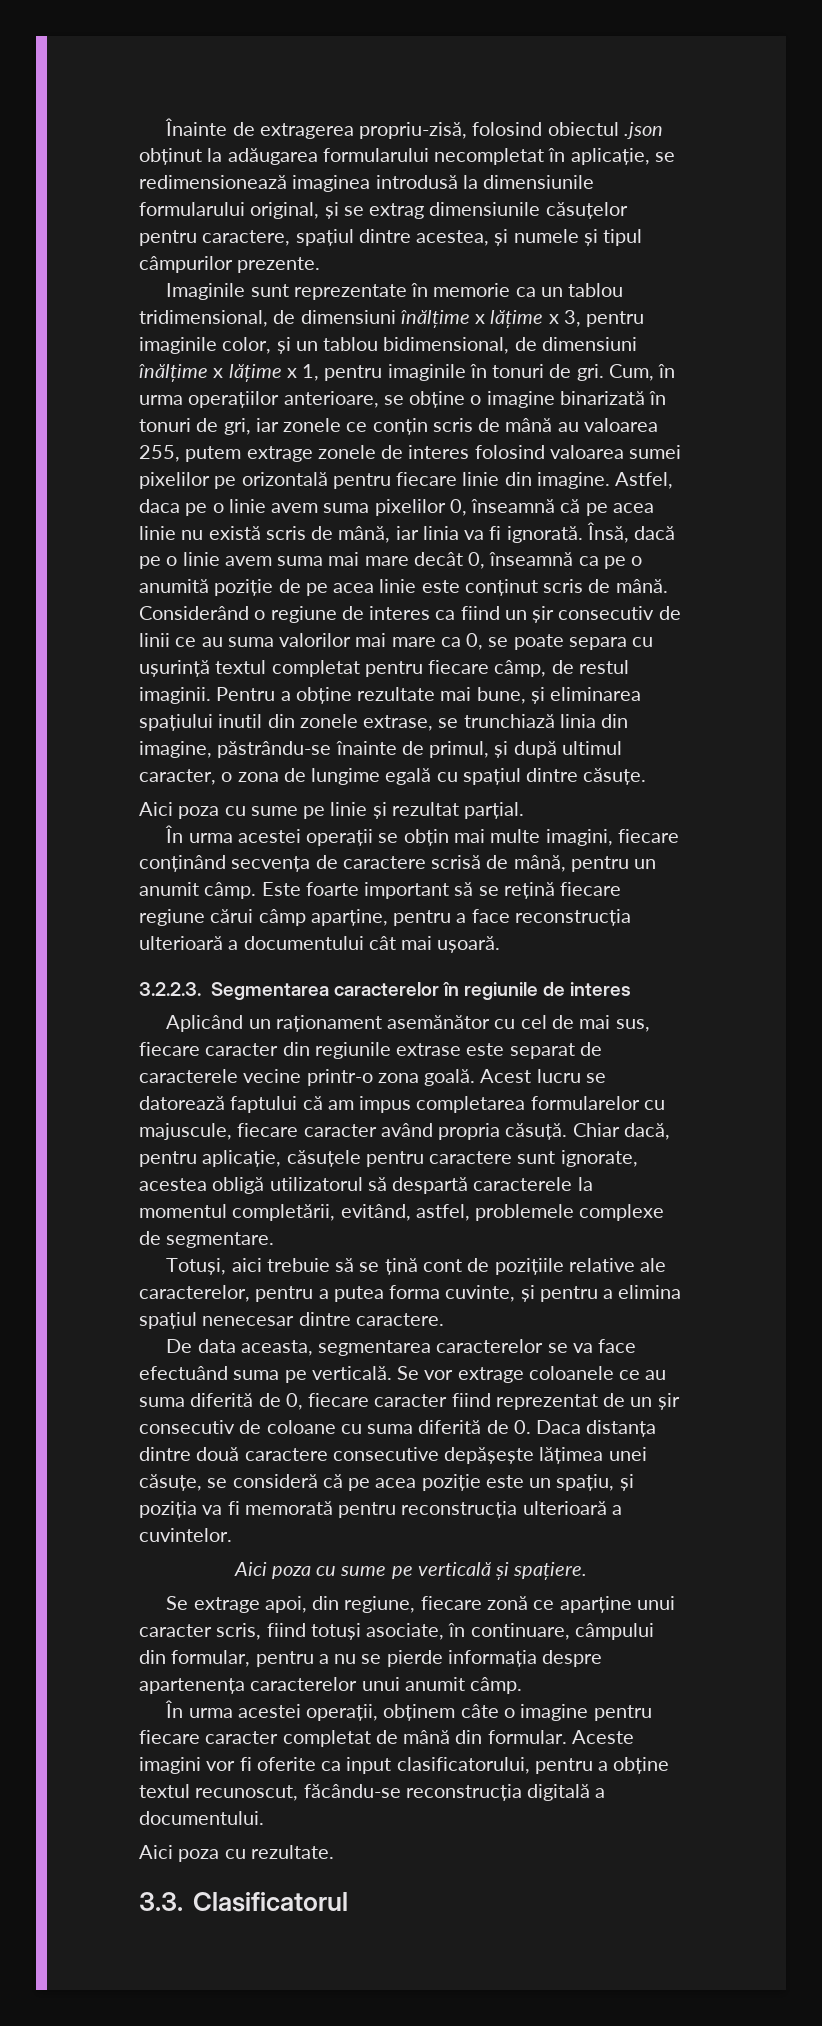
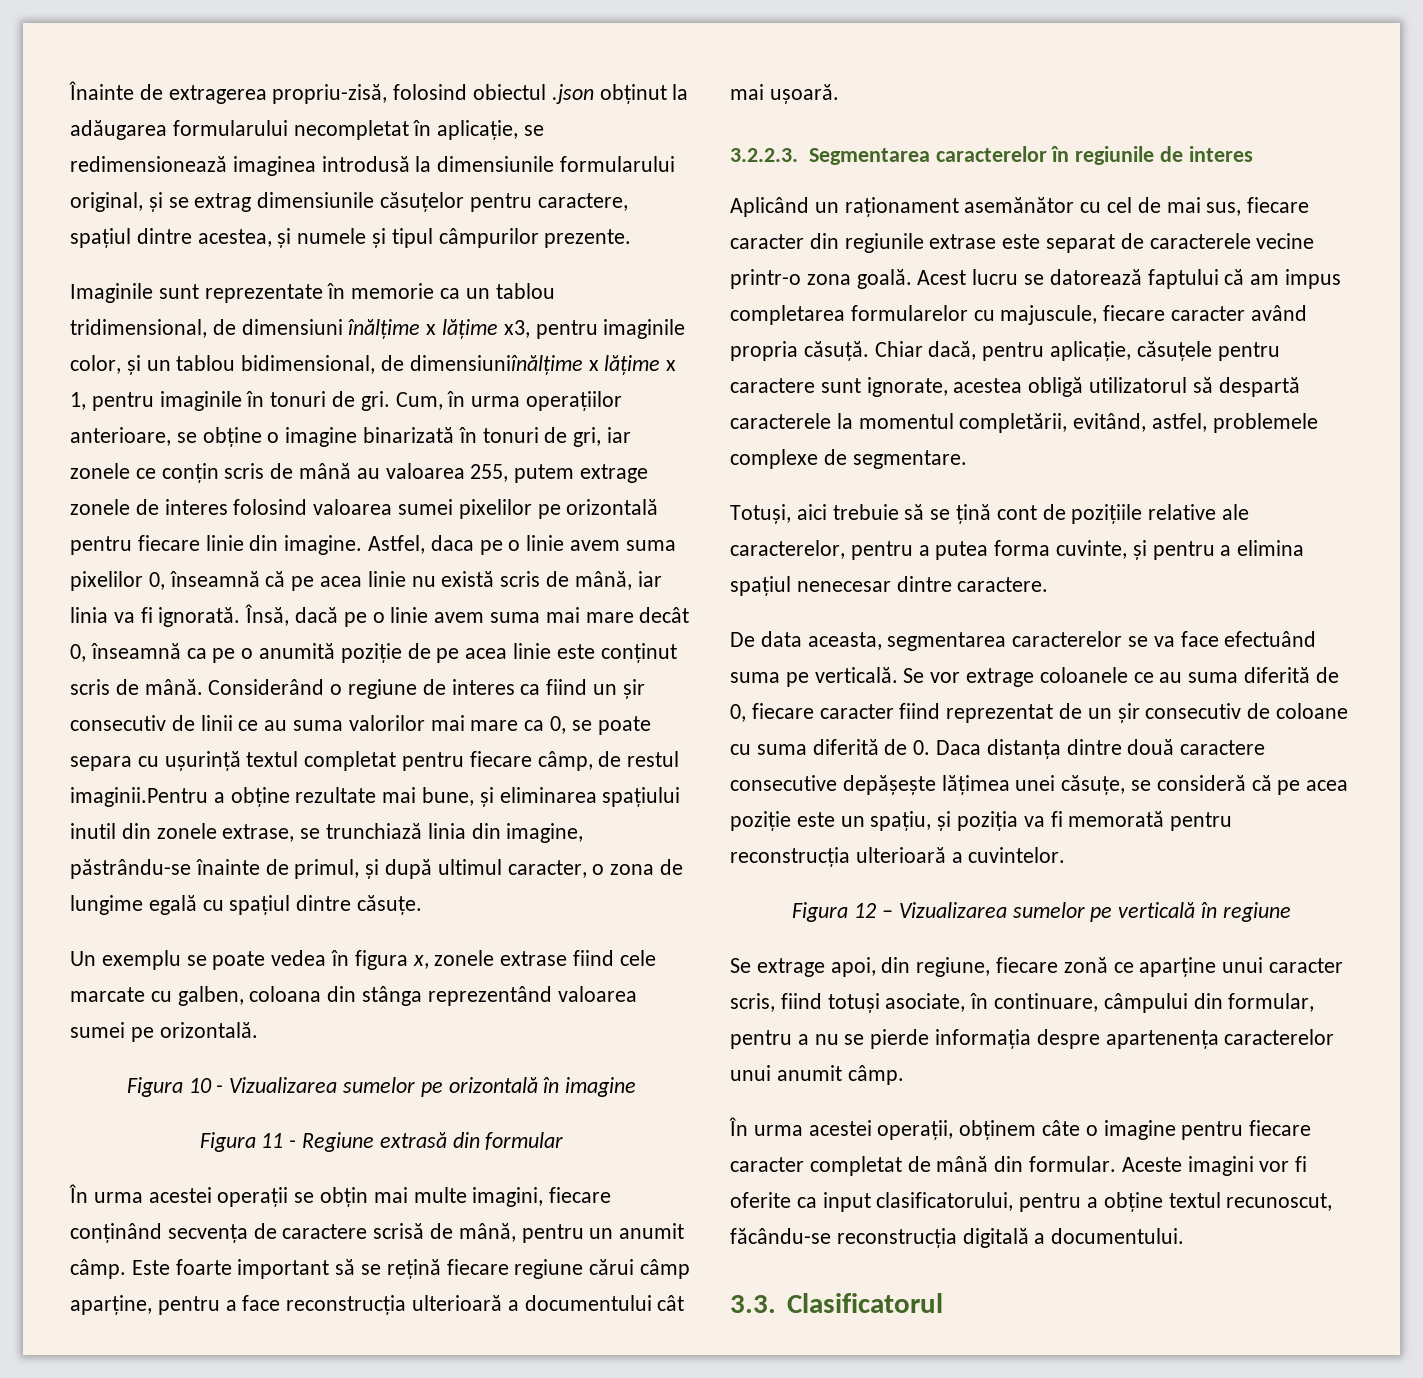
[548,310,581,327] x 3, -> [503,320,530,338] x3,
[541,337,637,351] [139,364,208,382] dimensiuni înălțime -> [409,355,583,375] dimensiuniînălțime
[139,687,276,704] imaginii. Pentru -> [70,787,208,807] imaginii.Pentru
[139,802,525,819] Aici poza cu sume pe linie și rezultat parțial. -> [70,950,656,970] [70,986,637,1006] [70,1022,258,1042] [126,1077,637,1097] [199,1132,564,1152] Un exemplu se poate vedea în figura x, zonele extrase fiind cele marcate cu galben, coloana din stânga reprezentând valoarea sumei pe orizontală. // Figura 10 - Vizualizarea sumelor pe orizontală în imagine // Figura 11 - Regiune extrasă din formular
[233,1562,588,1580] Aici poza cu sume pe verticală și spațiere. -> [792,902,1291,922] Figura 12 – Vizualizarea sumelor pe verticală în regiune
[139,1845,334,1862] // Aici poza cu rezultate. -> (1185, 1236) none

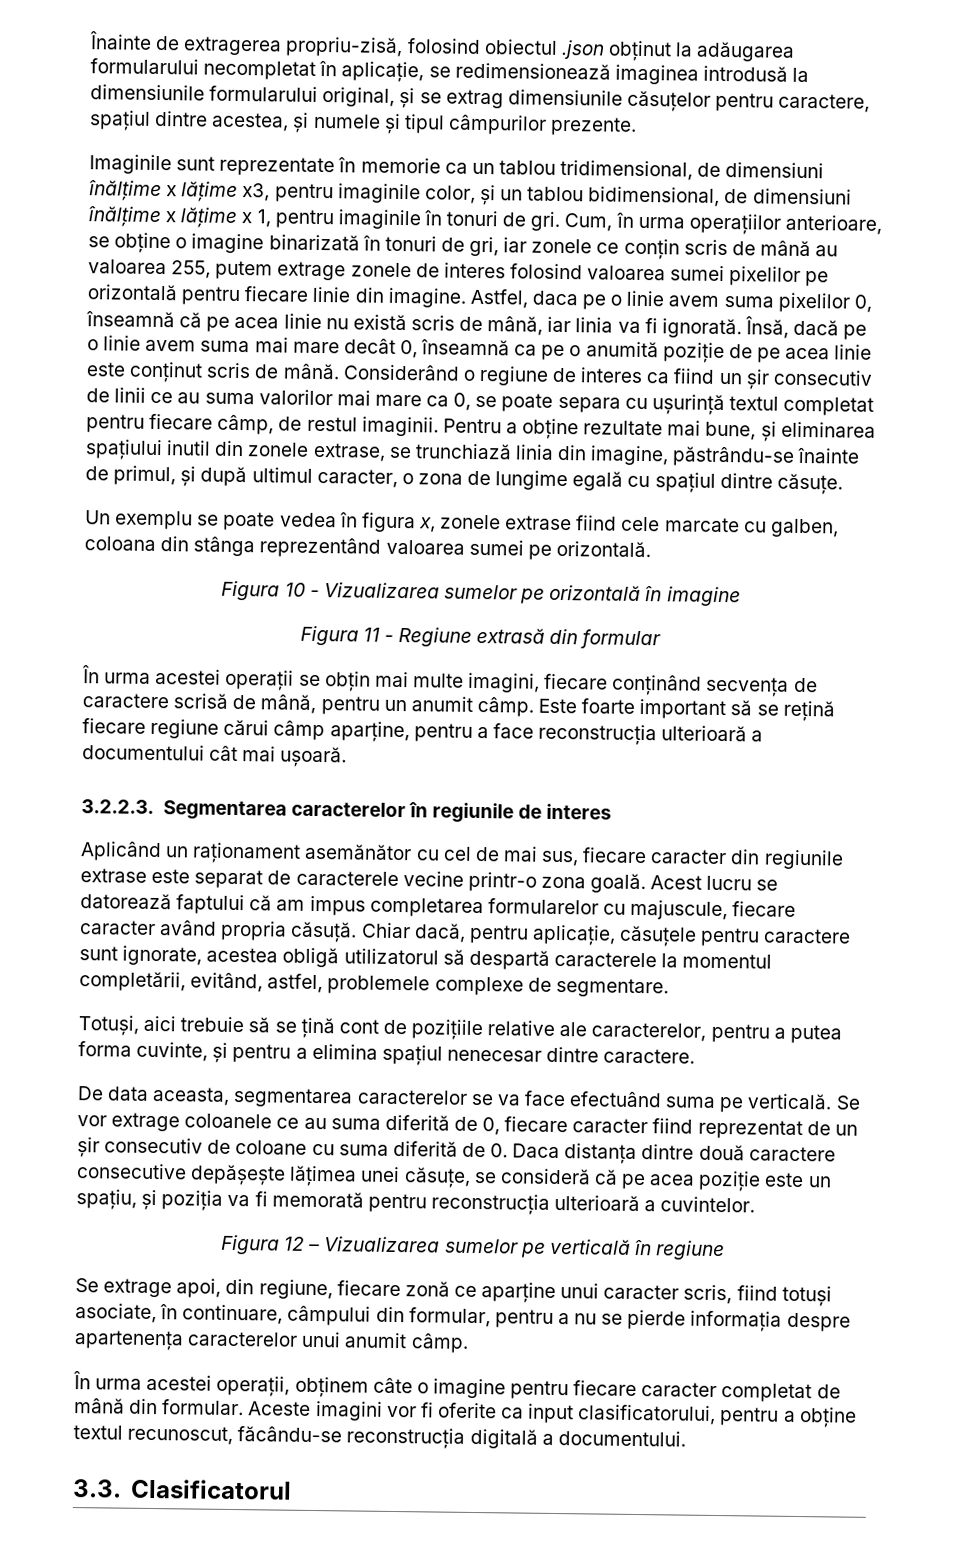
[409,355,583,375] dimensiuniînălțime -> [752,188,852,205] [88,206,161,228] dimensiuni înălțime
[70,787,208,807] imaginii.Pentru -> [361,416,502,437] imaginii. Pentru

